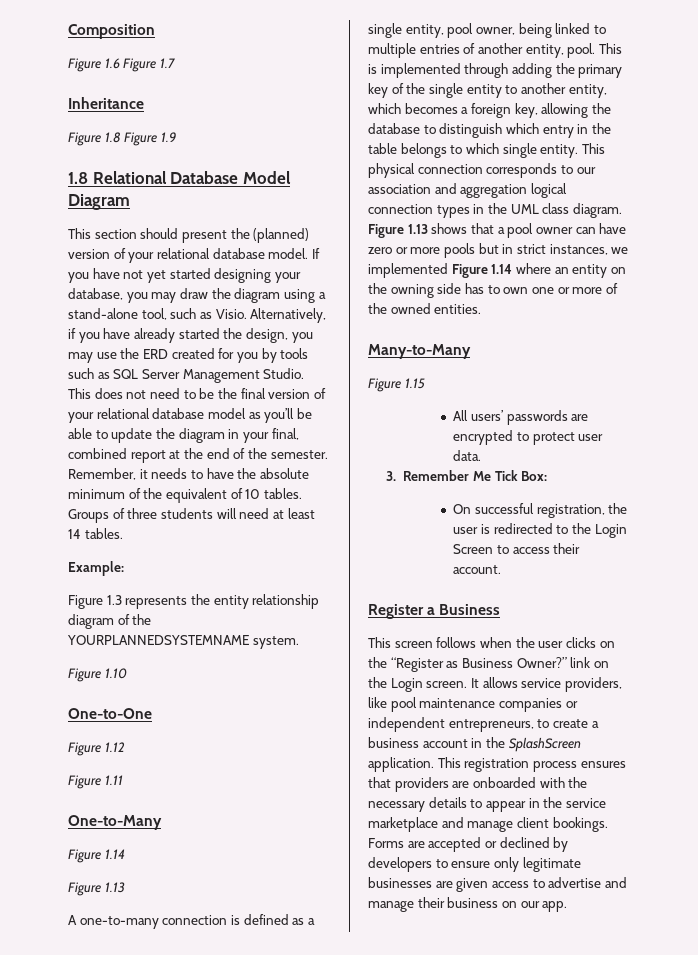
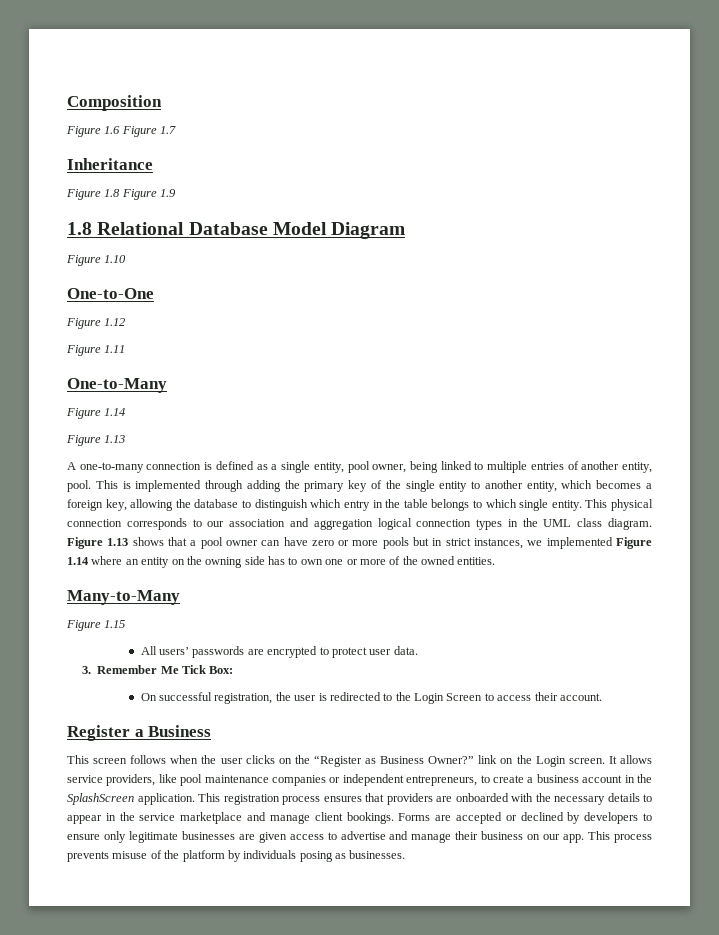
[68,228,310,243] [68,248,320,263] [68,268,301,283] [68,288,326,303] [68,308,327,323] [68,328,313,343] [68,348,309,363] [68,368,305,383] [68,388,326,399] [68,408,312,423] [68,428,299,443] [68,448,328,463] [68,468,309,480] [68,488,302,503] [68,508,315,523] [68,528,123,539] [68,561,124,576] [68,594,320,609] [68,614,152,629] [67,635,299,649] // This section should present the (planned) version of your relational database model. If you have not yet started designing your database, you may draw the diagram using a stand-alone tool, such as Visio. Alternatively, if you have already started the design, you may use the ERD created for you by tools such as SQL Server Management Studio. This does not need to be the final version of your relational database model as you’ll be able to update the diagram in your final, combined report at the end of the semester. Remember, it needs to have the absolute minimum of the equivalent of 10 tables. Groups of three students will need at least 14 tables. // Example: // Figure 1.3 represents the entity relationship diagram of the YOURPLANNEDSYSTEMNAME system. -> (406, 230) none
(568, 906) none -> [588,831,652,843] [67,850,406,862] This process prevents misuse of the platform by individuals posing as businesses.

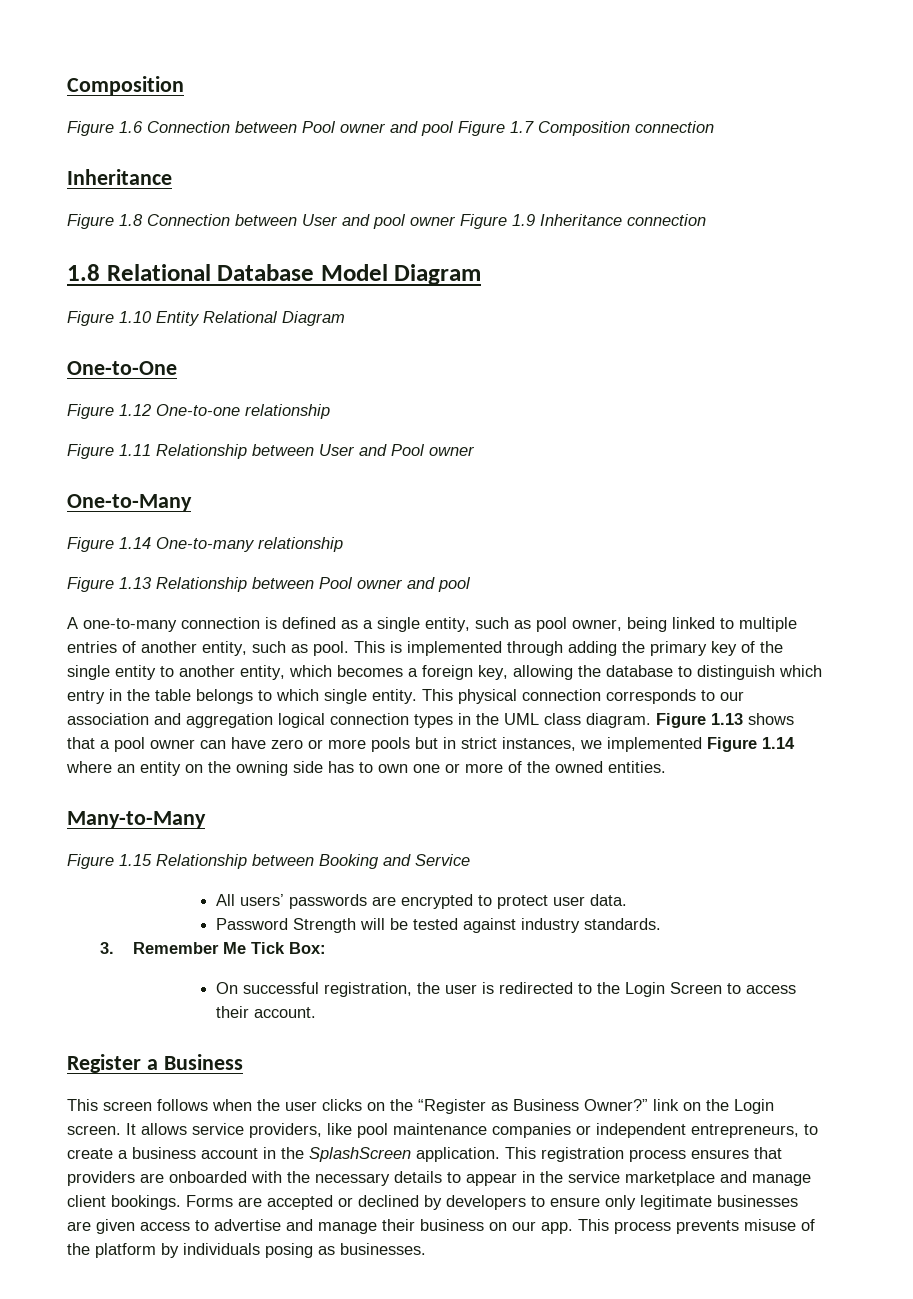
(121, 130) none -> [147,121,454,136] Connection between Pool owner and pool
(177, 130) none -> [538,121,714,136] Composition connection
(121, 193) none -> [147,214,456,229] Connection between User and pool owner
(177, 193) none -> [540,214,706,226] Inheritance connection
(127, 259) none -> [156,311,345,326] Entity Relational Diagram
(126, 322) none -> [156,404,330,419] One-to-one relationship
(126, 349) none -> [156,444,475,459] Relationship between User and Pool owner
[66,435,126,446] // Figure 1.13 -> [156,537,343,552] [67,577,471,592] One-to-many relationship // Figure 1.13 Relationship between Pool owner and pool
(344, 467) none -> [475,617,531,629] such as
(652, 467) none -> [252,641,308,653] such as
(126, 624) none -> [156,854,470,869] Relationship between Booking and Service
(418, 650) none -> [216,918,662,933] // Password Strength will be tested against industry standards.

